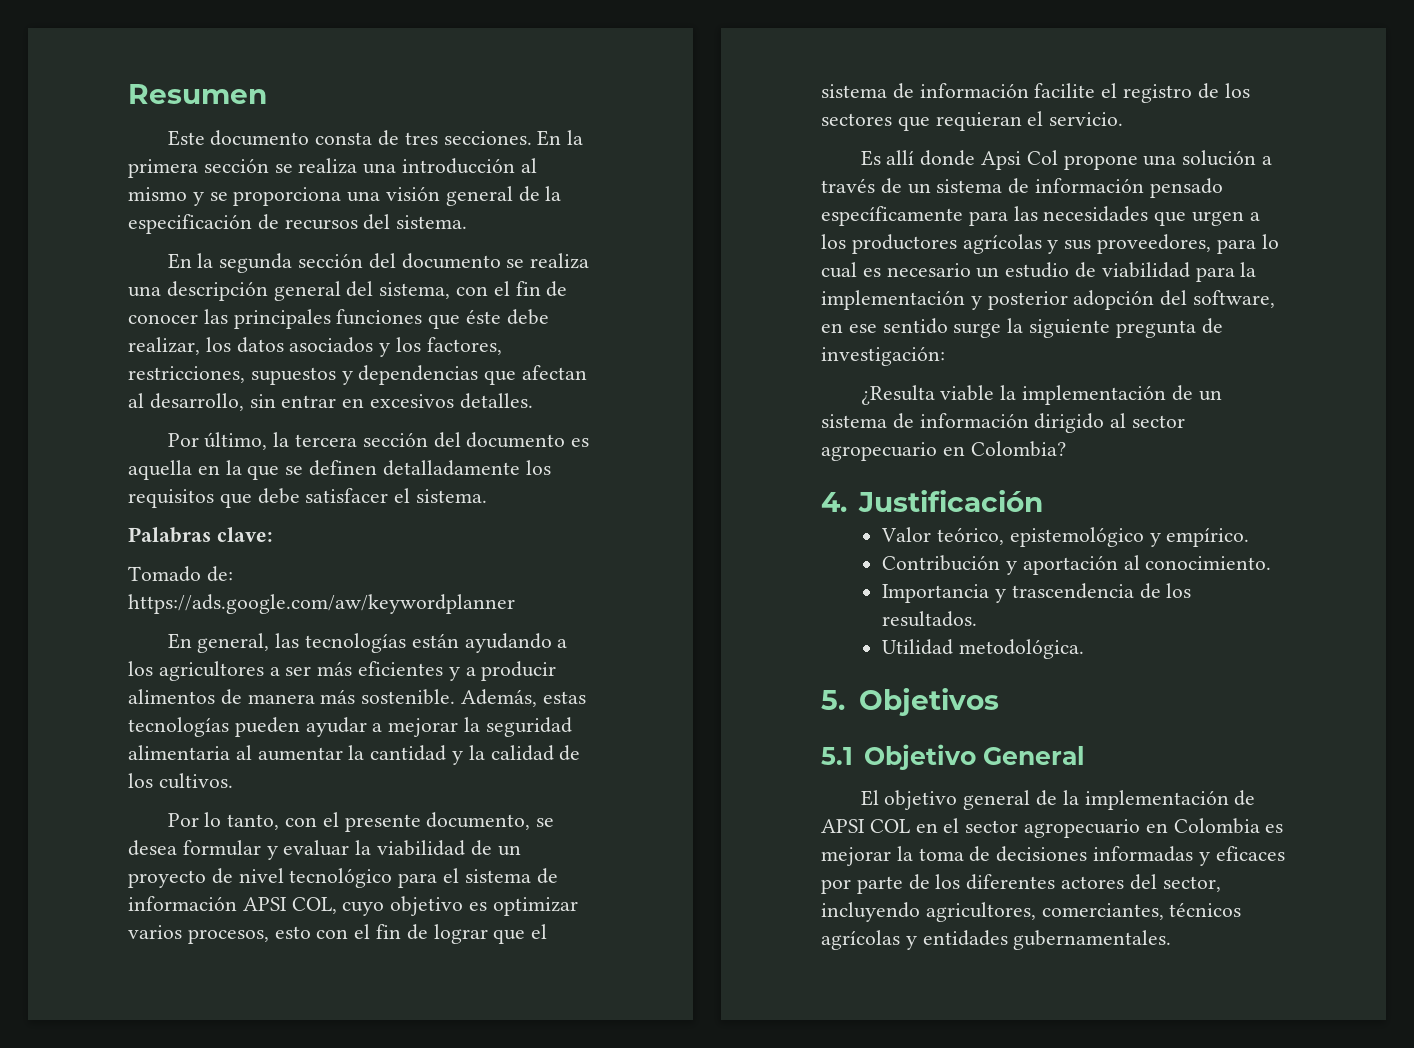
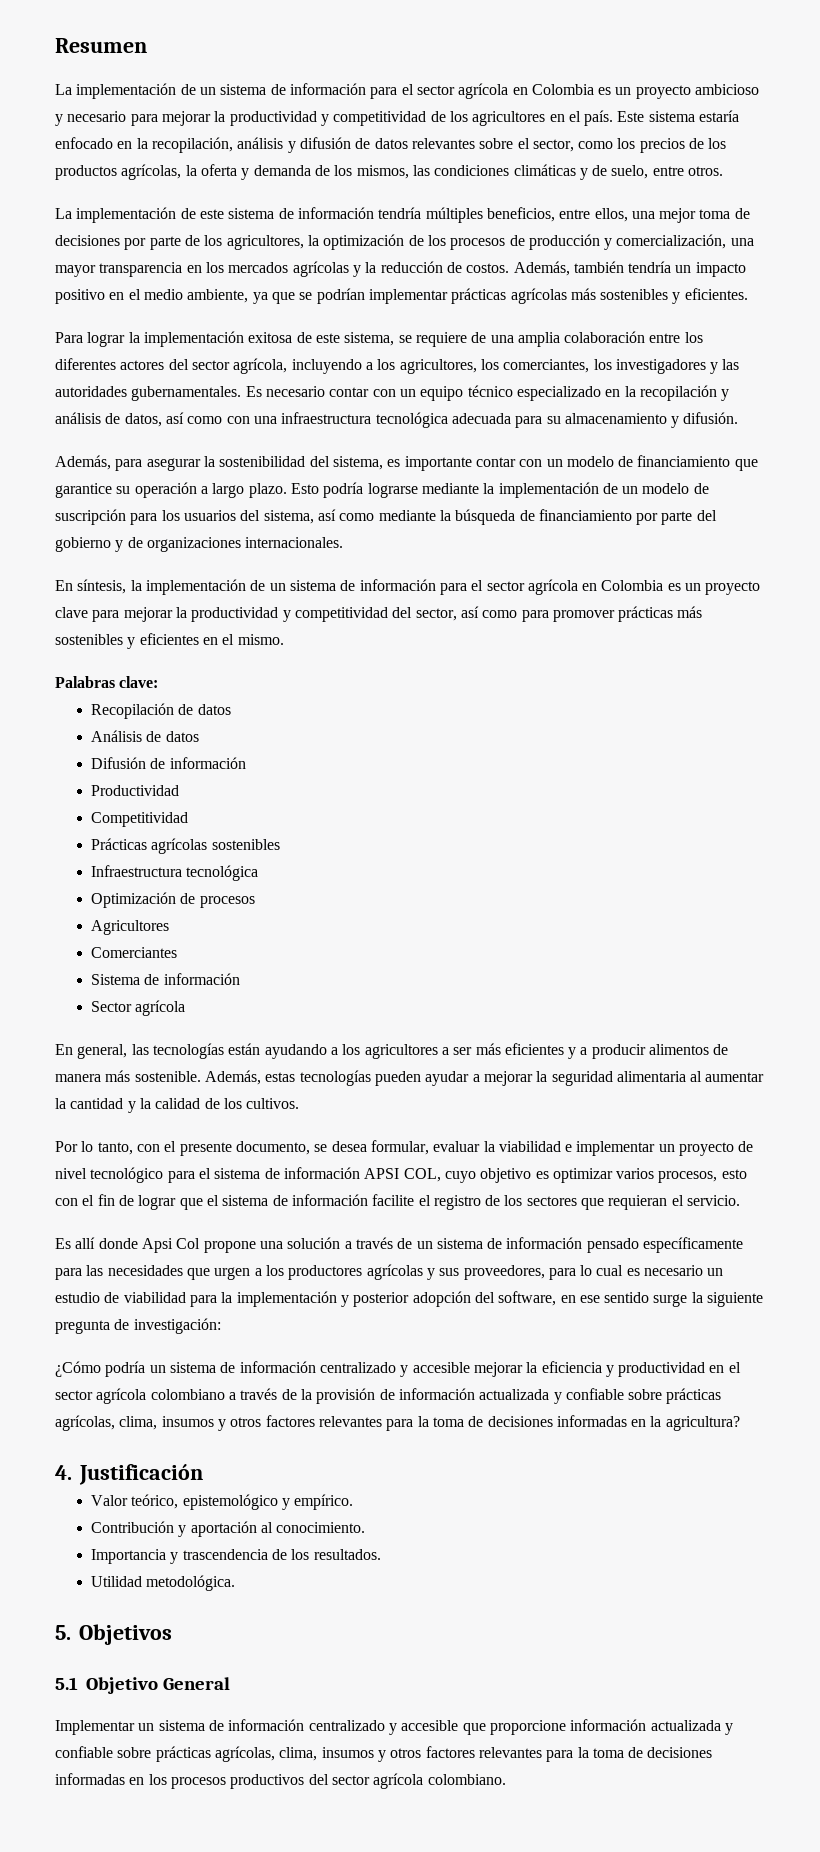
[167,130,584,146] [128,158,537,178] [128,186,562,206] [128,214,468,234] [167,253,590,273] [128,281,568,301] [128,309,549,329] [128,337,502,357] [128,365,588,385] [128,393,533,411] [167,432,590,450] [128,460,551,480] [128,488,488,508] [128,527,273,543] [128,566,233,582] [128,594,515,614] Este documento consta de tres secciones. En la primera sección se realiza una introducción al mismo y se proporciona una visión general de la especificación de recursos del sistema. // En la segunda sección del documento se realiza una descripción general del sistema, con el fin de conocer las principales funciones que éste debe realizar, los datos asociados y los factores, restricciones, supuestos y dependencias que afectan al desarrollo, sin entrar en excesivos detalles. // Por último, la tercera sección del documento es aquella en la que se definen detalladamente los requisitos que debe satisfacer el sistema. // Palabras clave: // Tomado de: https://ads.google.com/aw/keywordplanner -> [55,83,760,99] [55,110,740,126] [55,137,727,153] [55,164,724,180] [55,207,750,223] [55,234,754,250] [55,261,746,277] [55,288,748,304] [55,331,703,347] [55,358,740,374] [55,385,730,401] [55,412,739,428] [55,455,758,471] [55,482,709,498] [55,509,717,525] [55,537,344,552] [55,579,761,595] [55,606,703,622] [55,633,284,649] [55,676,159,688] [90,703,231,719] [90,730,199,742] [90,757,246,769] [90,785,179,796] [90,812,188,827] [90,838,280,854] [90,865,259,881] [90,892,255,908] [90,920,169,935] [90,947,177,958] [90,973,240,985] [90,1000,186,1016] La implementación de un sistema de información para el sector agrícola en Colombia es un proyecto ambicioso y necesario para mejorar la productividad y competitividad de los agricultores en el país. Este sistema estaría enfocado en la recopilación, análisis y difusión de datos relevantes sobre el sector, como los precios de los productos agrícolas, la oferta y demanda de los mismos, las condiciones climáticas y de suelo, entre otros. // La implementación de este sistema de información tendría múltiples beneficios, entre ellos, una mejor toma de decisiones por parte de los agricultores, la optimización de los procesos de producción y comercialización, una mayor transparencia en los mercados agrícolas y la reducción de costos. Además, también tendría un impacto positivo en el medio ambiente, ya que se podrían implementar prácticas agrícolas más sostenibles y eficientes. // Para lograr la implementación exitosa de este sistema, se requiere de una amplia colaboración entre los diferentes actores del sector agrícola, incluyendo a los agricultores, los comerciantes, los investigadores y las autoridades gubernamentales. Es necesario contar con un equipo técnico especializado en la recopilación y análisis de datos, así como con una infraestructura tecnológica adecuada para su almacenamiento y difusión. // Además, para asegurar la sostenibilidad del sistema, es importante contar con un modelo de financiamiento que garantice su operación a largo plazo. Esto podría lograrse mediante la implementación de un modelo de suscripción para los usuarios del sistema, así como mediante la búsqueda de financiamiento por parte del gobierno y de organizaciones internacionales. // En síntesis, la implementación de un sistema de información para el sector agrícola en Colombia es un proyecto clave para mejorar la productividad y competitividad del sector, así como para promover prácticas más sostenibles y eficientes en el mismo. // Palabras clave: // Recopilación de datos // Análisis de datos // Difusión de información // Productividad // Competitividad // Prácticas agrícolas sostenibles // Infraestructura tecnológica // Optimización de procesos // Agricultores // Comerciantes // Sistema de información // Sector agrícola
[182,840,278,860] formular y -> [370,1140,429,1155] formular,
[470,840,492,856] de -> [565,1141,656,1156] e implementar
[860,385,1222,405] [821,413,1186,433] [821,441,1066,461] ¿Resulta viable la implementación de un sistema de información dirigido al sector agropecuario en Colombia? -> [55,1361,741,1377] [55,1388,722,1404] [55,1415,740,1431] ¿Cómo podría un sistema de información centralizado y accesible mejorar la eficiencia y productividad en el sector agrícola colombiano a través de la provisión de información actualizada y confiable sobre prácticas agrícolas, clima, insumos y otros factores relevantes para la toma de decisiones informadas en la agricultura?
[860,790,1256,810] [821,818,1284,838] [821,846,1285,866] [821,874,1221,894] [821,902,1242,922] [821,930,1172,950] El objetivo general de la implementación de APSI COL en el sector agropecuario en Colombia es mejorar la toma de decisiones informadas y eficaces por parte de los diferentes actores del sector, incluyendo agricultores, comerciantes, técnicos agrícolas y entidades gubernamentales. -> [55,1719,733,1735] [55,1746,713,1762] [55,1773,506,1789] Implementar un sistema de información centralizado y accesible que proporcione información actualizada y confiable sobre prácticas agrícolas, clima, insumos y otros factores relevantes para la toma de decisiones informadas en los procesos productivos del sector agrícola colombiano.

